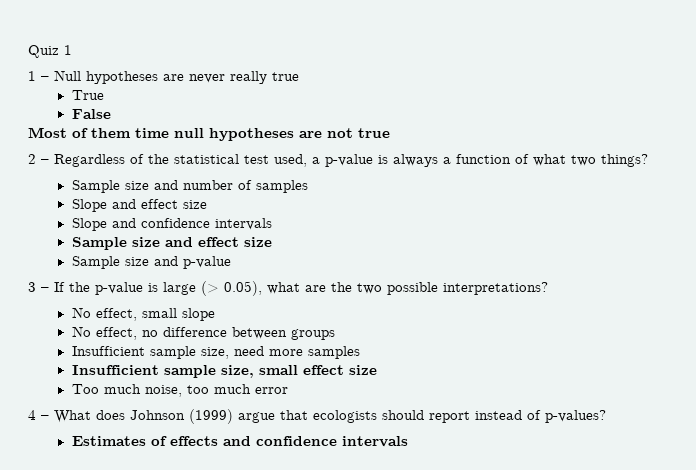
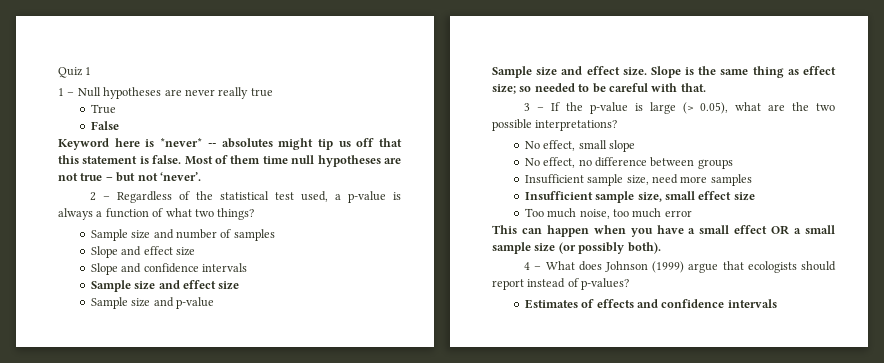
(111, 114) none -> [58,138,402,150] [58,155,182,164] Keyword here is *never* -- absolutes might tip us off that this statement is false.
(390, 133) none -> [105,172,201,182] – but not ‘never’.
(231, 262) none -> [492,66,836,78] [492,83,706,94] // Sample size and effect size. Slope is the same thing as effect size; so needed to be careful with that.
(288, 390) none -> [492,225,835,237] [492,242,661,254] // This can happen when you have a small effect OR a small sample size (or possibly both).

